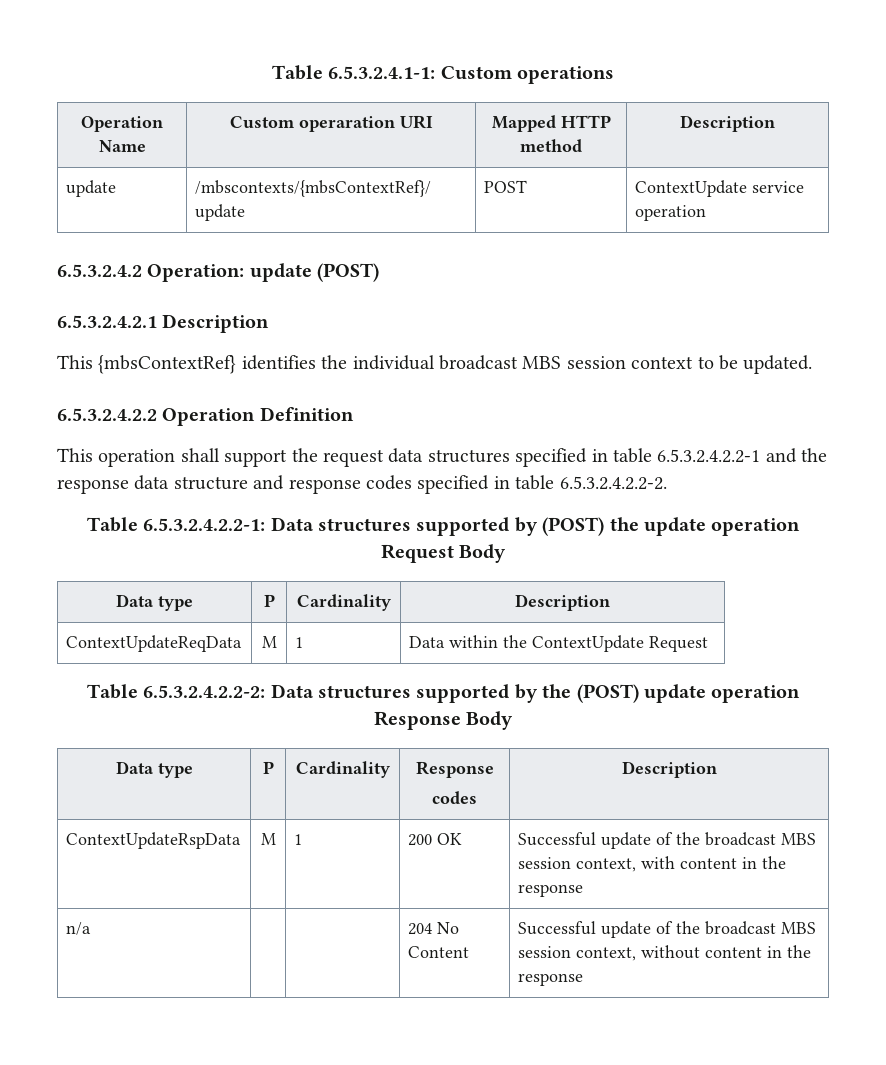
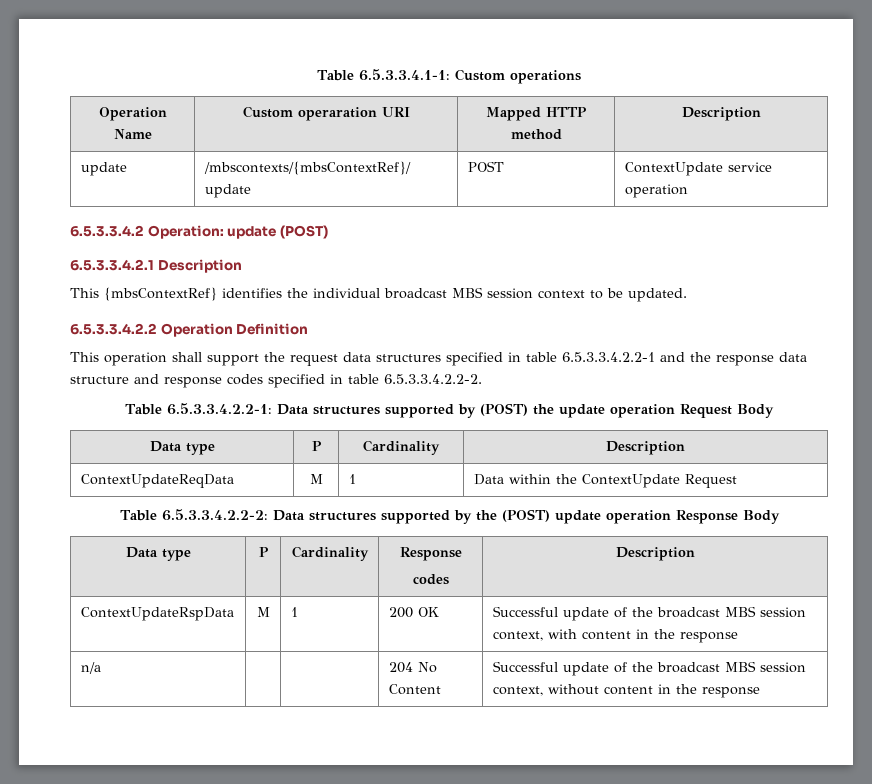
[271,65,436,80] Table 6.5.3.2.4.1-1: -> [317,69,450,81] Table 6.5.3.3.4.1-1:
[57,264,142,277] 6.5.3.2.4.2 -> [70,225,144,237] 6.5.3.3.4.2
[57,315,157,328] 6.5.3.2.4.2.1 -> [70,259,154,271] 6.5.3.3.4.2.1
[57,408,157,421] 6.5.3.2.4.2.2 -> [70,323,157,335] 6.5.3.3.4.2.2
[657,449,761,463] 6.5.3.2.4.2.2-1 -> [562,352,655,362] 6.5.3.3.4.2.2-1
[559,476,667,490] [86,517,266,532] 6.5.3.2.4.2.2-2. // Table 6.5.3.2.4.2.2-1: -> [384,374,482,384] [125,403,272,415] 6.5.3.3.4.2.2-2. // Table 6.5.3.3.4.2.2-1:
[143,685,266,698] 6.5.3.2.4.2.2-2: -> [161,509,268,521] 6.5.3.3.4.2.2-2:

